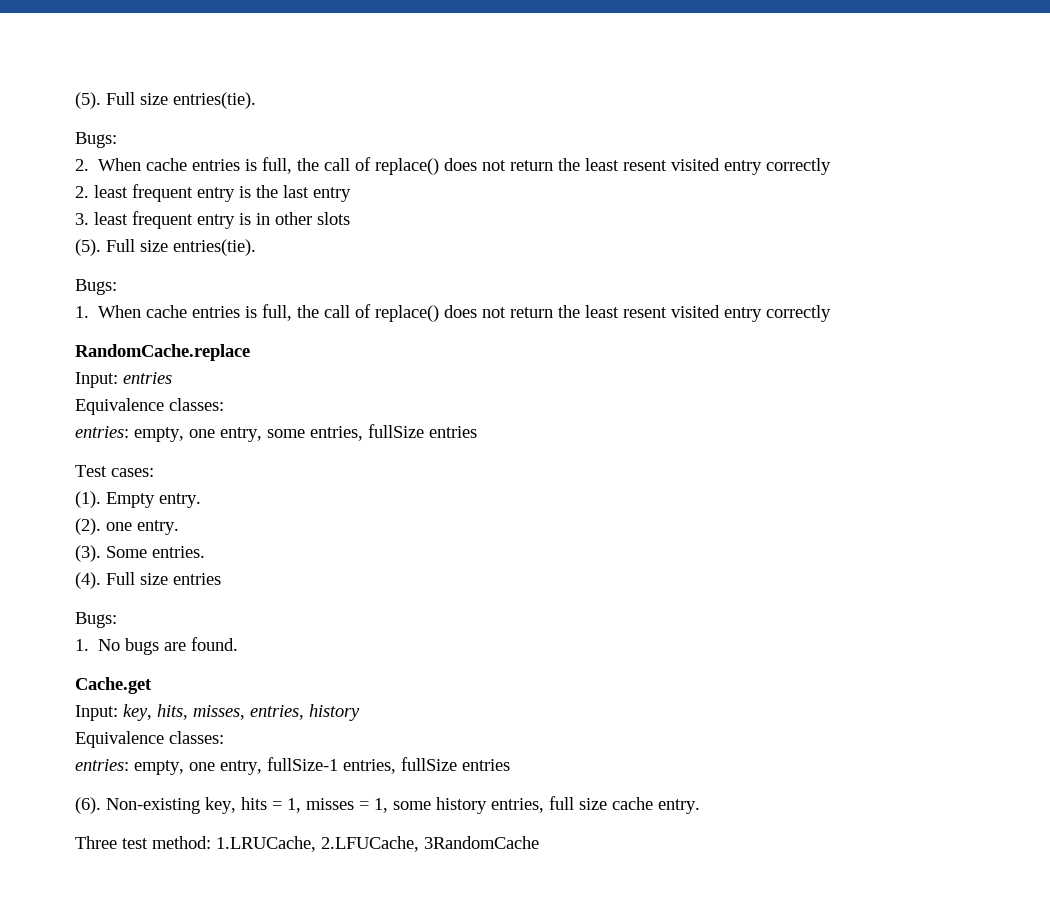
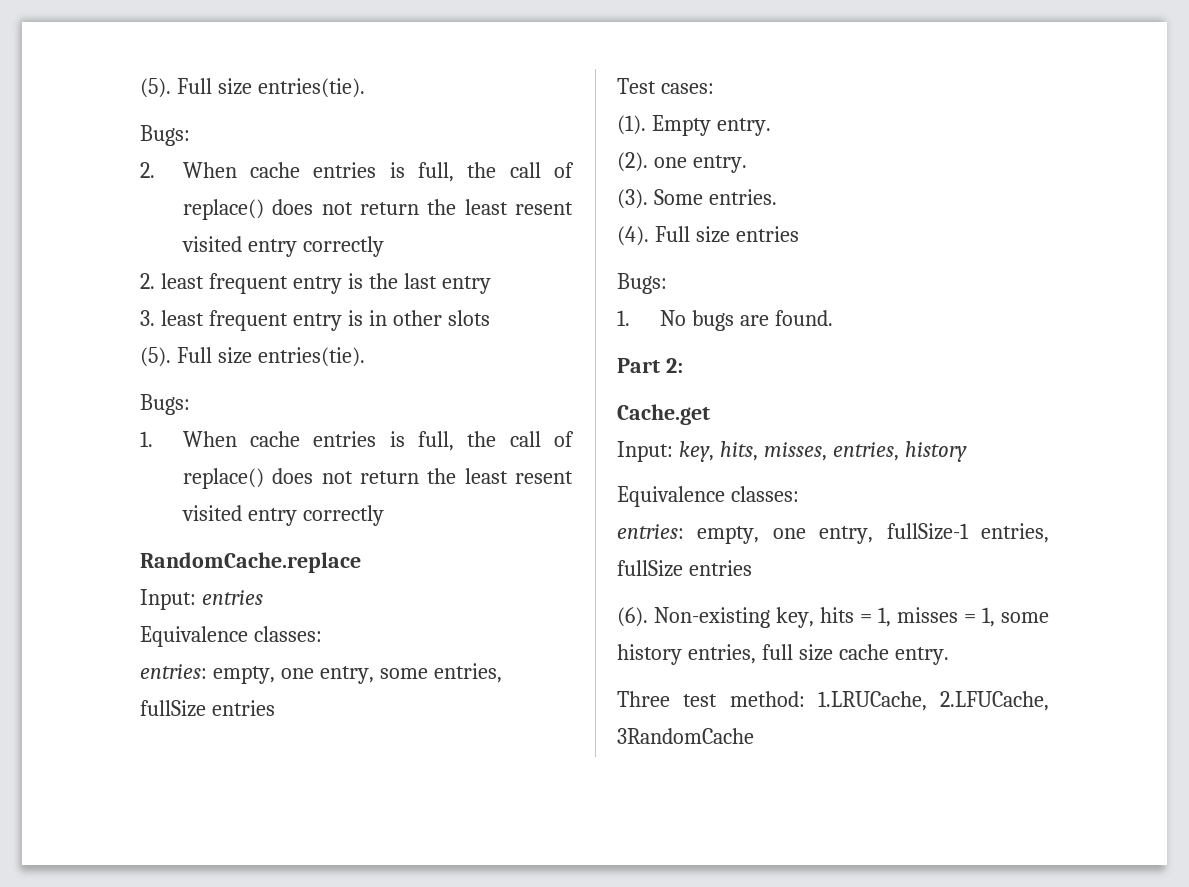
(239, 644) none -> [617,358,683,373] // Part 2:

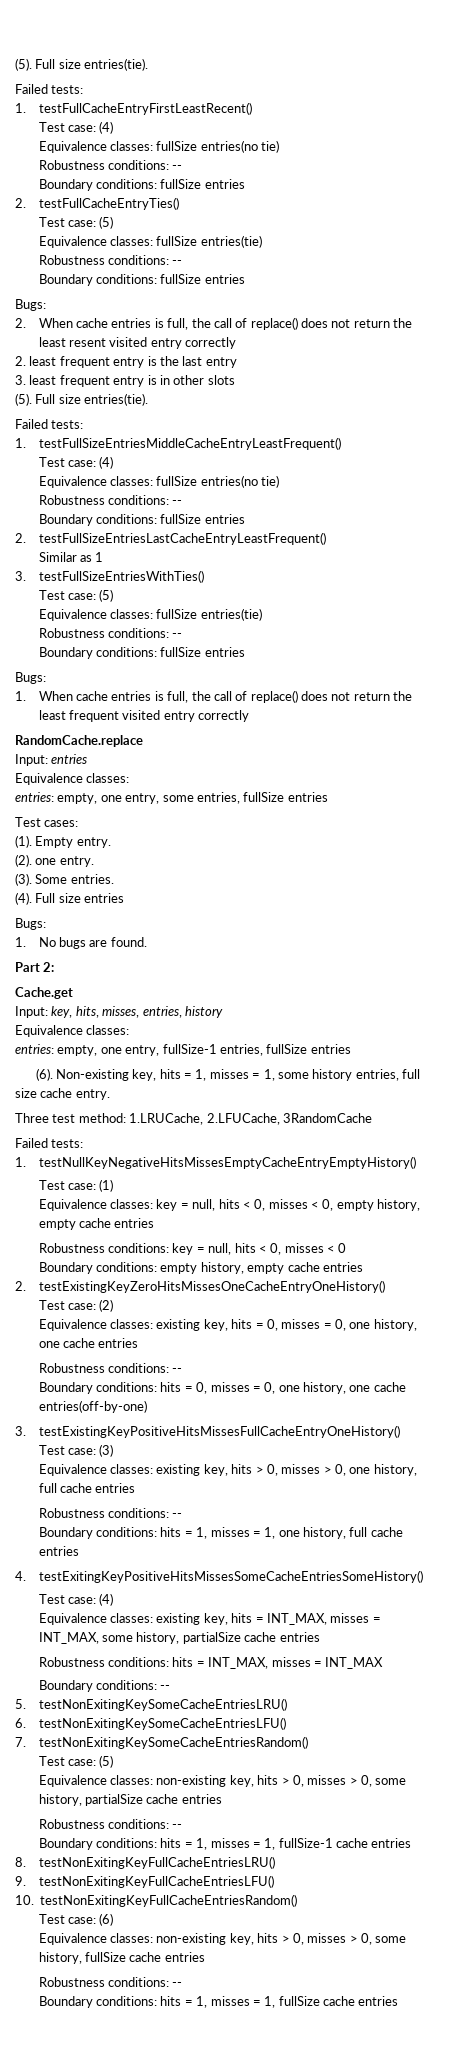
[140,78,365,98] (5). Full size entries(tie). -> [15,58,149,71] [15,84,84,94] [15,102,252,115] [38,121,114,134] [38,140,280,153] [38,160,183,170] [38,179,245,191] [15,197,179,210] [38,216,114,229] [38,235,262,248] [38,255,183,265] [38,274,245,286] (5). Full size entries(tie). // Failed tests: // 1. testFullCacheEntryFirstLeastRecent() // Test case: (4) // Equivalence classes: fullSize entries(no tie) // Robustness conditions: -- // Boundary conditions: fullSize entries // 2. testFullCacheEntryTies() // Test case: (5) // Equivalence classes: fullSize entries(tie) // Robustness conditions: -- // Boundary conditions: fullSize entries
(365, 357) none -> [15,419,84,429] [15,437,341,450] [38,456,114,469] [38,475,280,488] [38,495,183,505] [38,514,245,526] [15,532,326,545] [38,552,104,562] [15,570,204,583] [38,589,114,602] [38,608,262,621] [38,628,183,638] [38,647,245,659] // Failed tests: // 1. testFullSizeEntriesMiddleCacheEntryLeastFrequent() // Test case: (4) // Equivalence classes: fullSize entries(no tie) // Robustness conditions: -- // Boundary conditions: fullSize entries // 2. testFullSizeEntriesLastCacheEntryLeastFrequent() // Similar as 1 // 3. testFullSizeEntriesWithTies() // Test case: (5) // Equivalence classes: fullSize entries(tie) // Robustness conditions: -- // Boundary conditions: fullSize entries
[515,471,573,484] resent -> [69,710,120,722] frequent
(754, 736) none -> [15,1138,84,1148] [15,1156,416,1169] [38,1179,114,1192] [38,1199,421,1211] [38,1218,155,1230] [38,1243,347,1255] [38,1262,363,1274] [15,1280,385,1293] [38,1299,114,1312] [38,1319,417,1331] [38,1338,139,1348] [38,1363,183,1373] [38,1382,406,1394] [38,1400,147,1413] [15,1425,400,1438] [38,1444,114,1457] [38,1464,417,1476] [38,1483,136,1493] [38,1508,183,1518] [38,1527,403,1539] [38,1546,79,1556] [15,1570,423,1583] [38,1593,114,1606] [38,1613,381,1625] [38,1632,320,1644] [38,1657,384,1669] [38,1680,171,1692] [15,1698,287,1711] [15,1717,286,1730] [15,1736,308,1749] [38,1755,114,1768] [38,1775,407,1787] [38,1794,222,1806] [38,1819,183,1829] [38,1838,412,1850] [15,1856,275,1869] [15,1875,274,1888] [15,1894,298,1907] [38,1913,114,1926] [38,1933,407,1945] [38,1952,205,1964] [38,1977,183,1987] [38,1996,399,2008] // Failed tests: // 1. testNullKeyNegativeHitsMissesEmptyCacheEntryEmptyHistory() // Test case: (1) // Equivalence classes: key = null, hits < 0, misses < 0, empty history, empty cache entries // Robustness conditions: key = null, hits < 0, misses < 0 // Boundary conditions: empty history, empty cache entries // 2. testExistingKeyZeroHitsMissesOneCacheEntryOneHistory() // Test case: (2) // Equivalence classes: existing key, hits = 0, misses = 0, one history, one cache entries // Robustness conditions: -- // Boundary conditions: hits = 0, misses = 0, one history, one cache entries(off-by-one) // 3. testExistingKeyPositiveHitsMissesFullCacheEntryOneHistory() // Test case: (3) // Equivalence classes: existing key, hits > 0, misses > 0, one history, full cache entries // Robustness conditions: -- // Boundary conditions: hits = 1, misses = 1, one history, full cache entries // 4. testExitingKeyPositiveHitsMissesSomeCacheEntriesSomeHistory() // Test case: (4) // Equivalence classes: existing key, hits = INT_MAX, misses = INT_MAX, some history, partialSize cache entries // Robustness conditions: hits = INT_MAX, misses = INT_MAX // Boundary conditions: -- // 5. testNonExitingKeySomeCacheEntriesLRU() // 6. testNonExitingKeySomeCacheEntriesLFU() // 7. testNonExitingKeySomeCacheEntriesRandom() // Test case: (5) // Equivalence classes: non-existing key, hits > 0, misses > 0, some history, partialSize cache entries // Robustness conditions: -- // Boundary conditions: hits = 1, misses = 1, fullSize-1 cache entries // 8. testNonExitingKeyFullCacheEntriesLRU() // 9. testNonExitingKeyFullCacheEntriesLFU() // 10. testNonExitingKeyFullCacheEntriesRandom() // Test case: (6) // Equivalence classes: non-existing key, hits > 0, misses > 0, some history, fullSize cache entries // Robustness conditions: -- // Boundary conditions: hits = 1, misses = 1, fullSize cache entries

